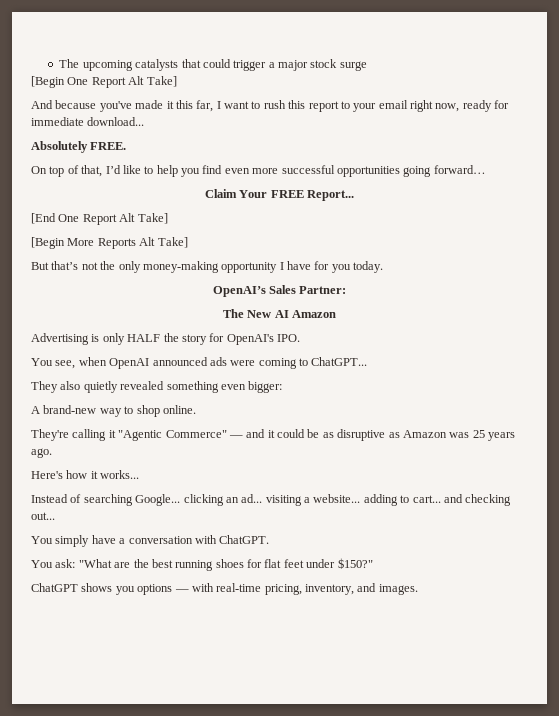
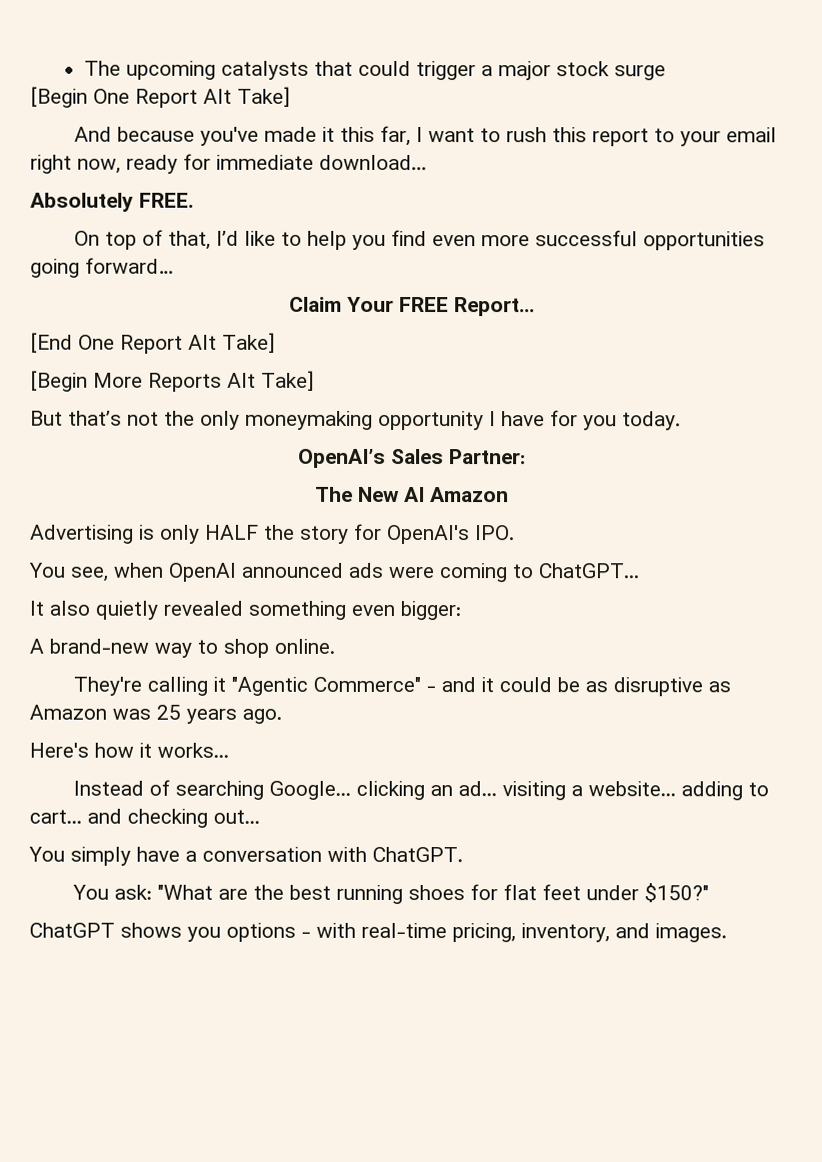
[142,261,219,273] money-making -> [245,410,373,430] moneymaking
[31,381,58,393] They -> [29,600,44,616] It
[228,435,243,438] — -> [426,686,437,693] -
[174,589,189,592] — -> [301,931,311,938] -

